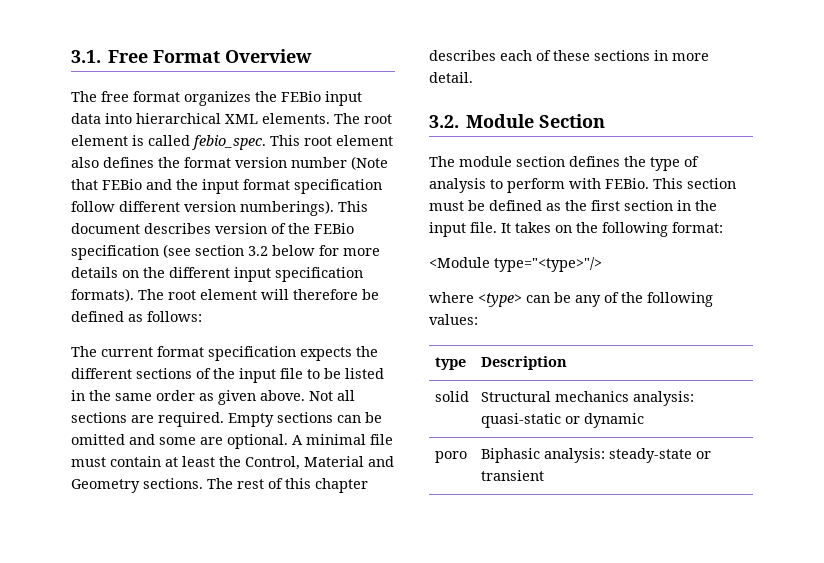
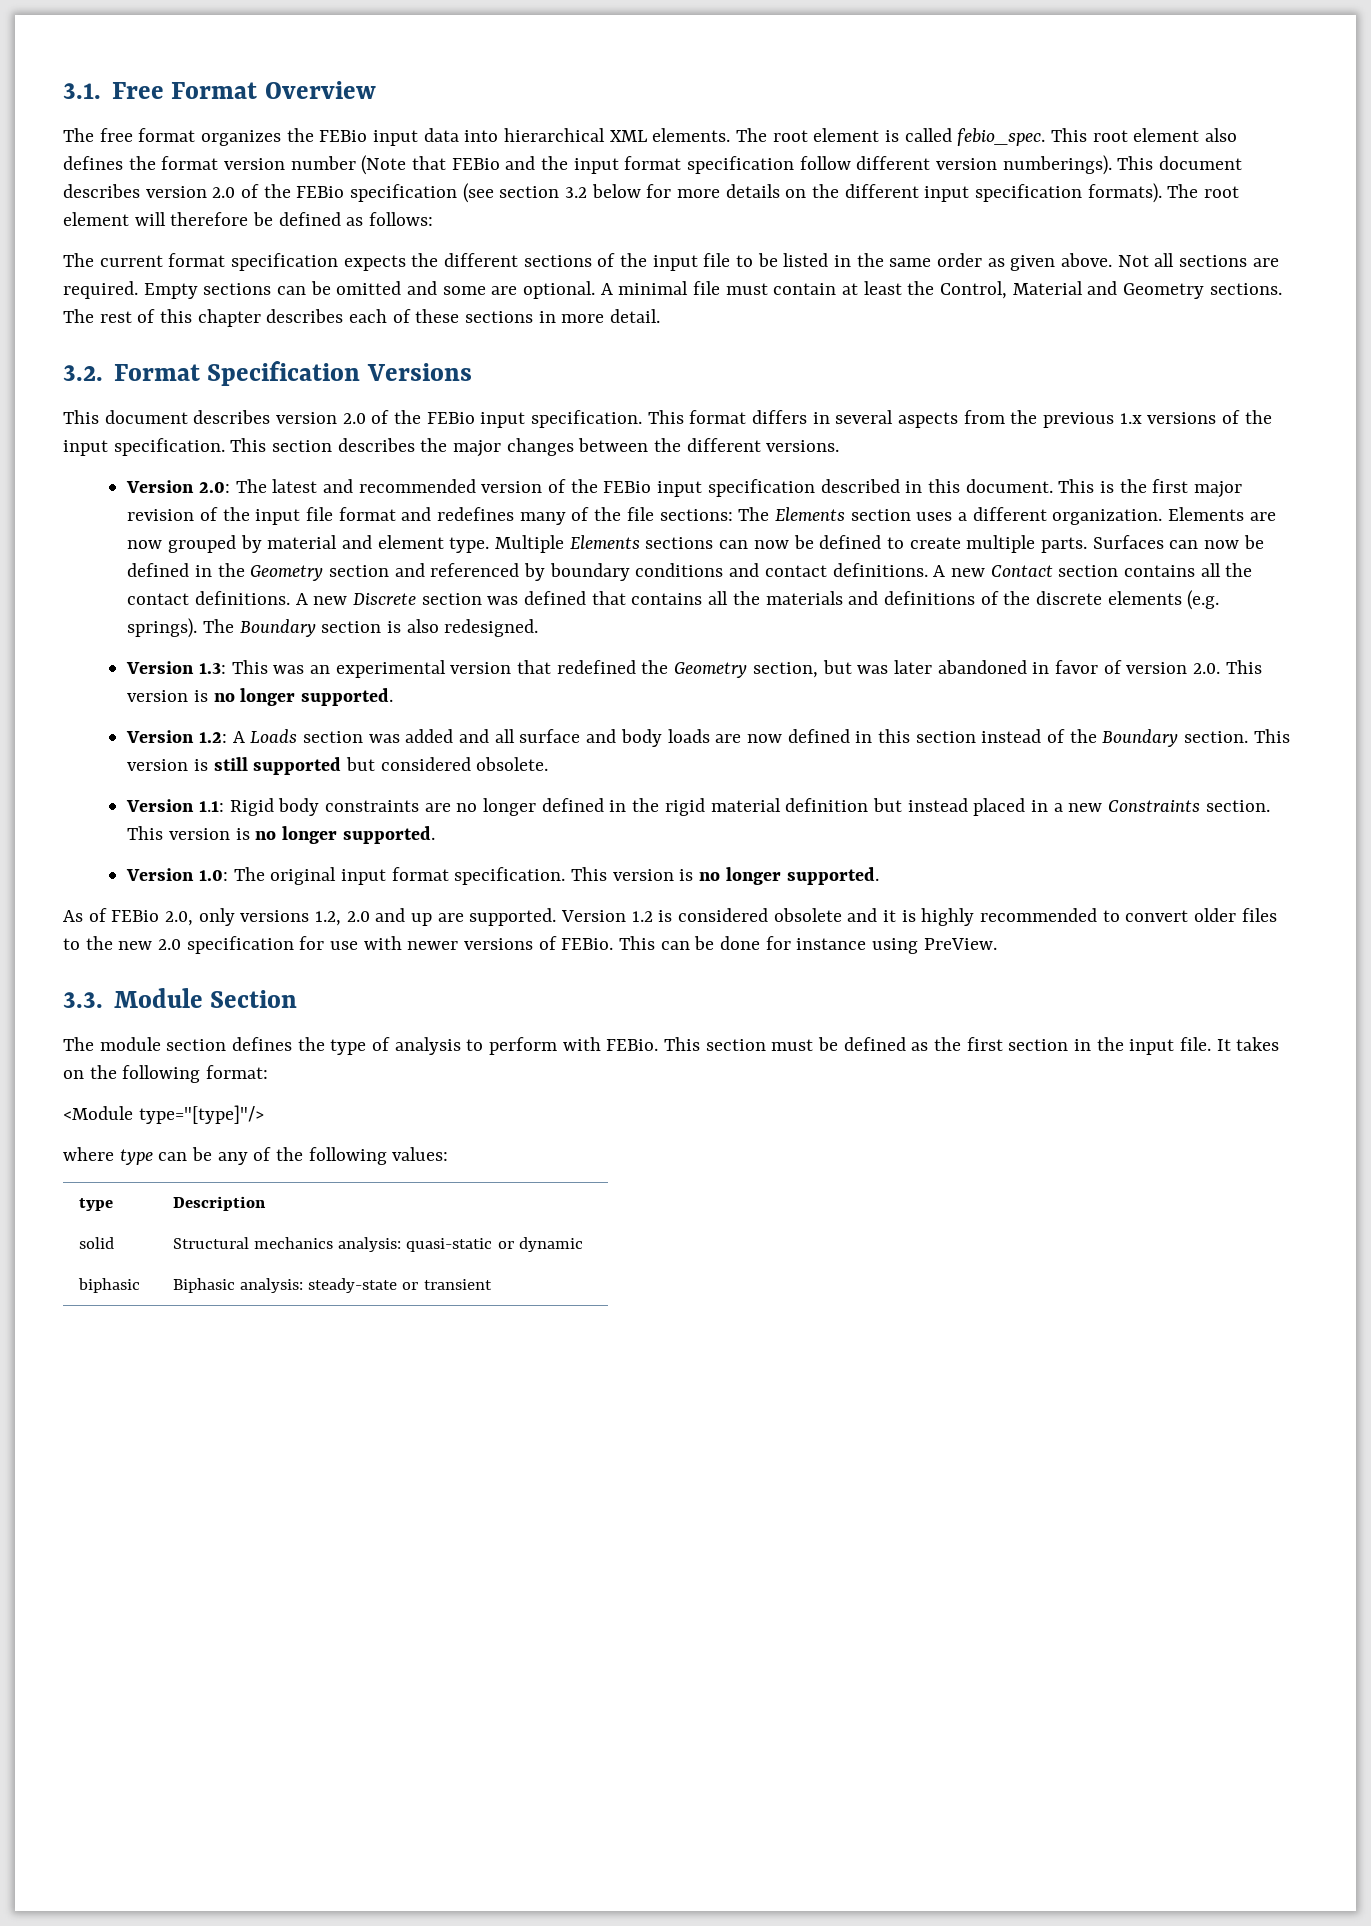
(267, 228) none -> [212,187,236,198] 2.0
(459, 121) none -> [113,361,472,386] [63,410,1272,428] [63,438,840,457] [126,479,1242,498] [127,507,1276,525] [127,535,1264,553] [127,563,1253,581] [127,590,1220,610] [127,618,539,638] [126,660,1262,678] [127,688,394,706] [126,729,1290,747] [127,757,549,775] [126,798,1270,816] [127,826,435,844] [126,867,879,885] [63,908,1277,926] [63,936,997,954] [63,992,103,1008] Format Specification Versions // This document describes version 2.0 of the FEBio input specification. This format differs in several aspects from the previous 1.x versions of the input specification. This section describes the major changes between the different versions. // Version 2.0: The latest and recommended version of the FEBio input specification described in this document. This is the first major revision of the input file format and redefines many of the file sections: The Elements section uses a different organization. Elements are now grouped by material and element type. Multiple Elements sections can now be defined to create multiple parts. Surfaces can now be defined in the Geometry section and referenced by boundary conditions and contact definitions. A new Contact section contains all the contact definitions. A new Discrete section was defined that contains all the materials and definitions of the discrete elements (e.g. springs). The Boundary section is also redesigned. // Version 1.3: This was an experimental version that redefined the Geometry section, but was later abandoned in favor of version 2.0. This version is no longer supported. // Version 1.2: A Loads section was added and all surface and body loads are now defined in this section instead of the Boundary section. This version is still supported but considered obsolete. // Version 1.1: Rigid body constraints are no longer defined in the rigid material definition but instead placed in a new Constraints section. This version is no longer supported. // Version 1.0: The original input format specification. This version is no longer supported. // As of FEBio 2.0, only versions 1.2, 2.0 and up are supported. Version 1.2 is considered obsolete and it is highly recommended to convert older files to the new 2.0 specification for use with newer versions of FEBio. This can be done for instance using PreView. // 3.3.
[494,257,602,272] type="<type>"/> -> [138,1105,264,1124] type="[type]"/>
[478,293,522,307] <type> -> [119,1149,153,1165] type
[434,451,467,463] poro -> [78,1278,141,1293] biphasic

